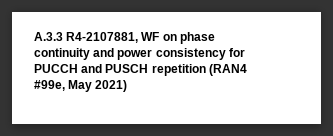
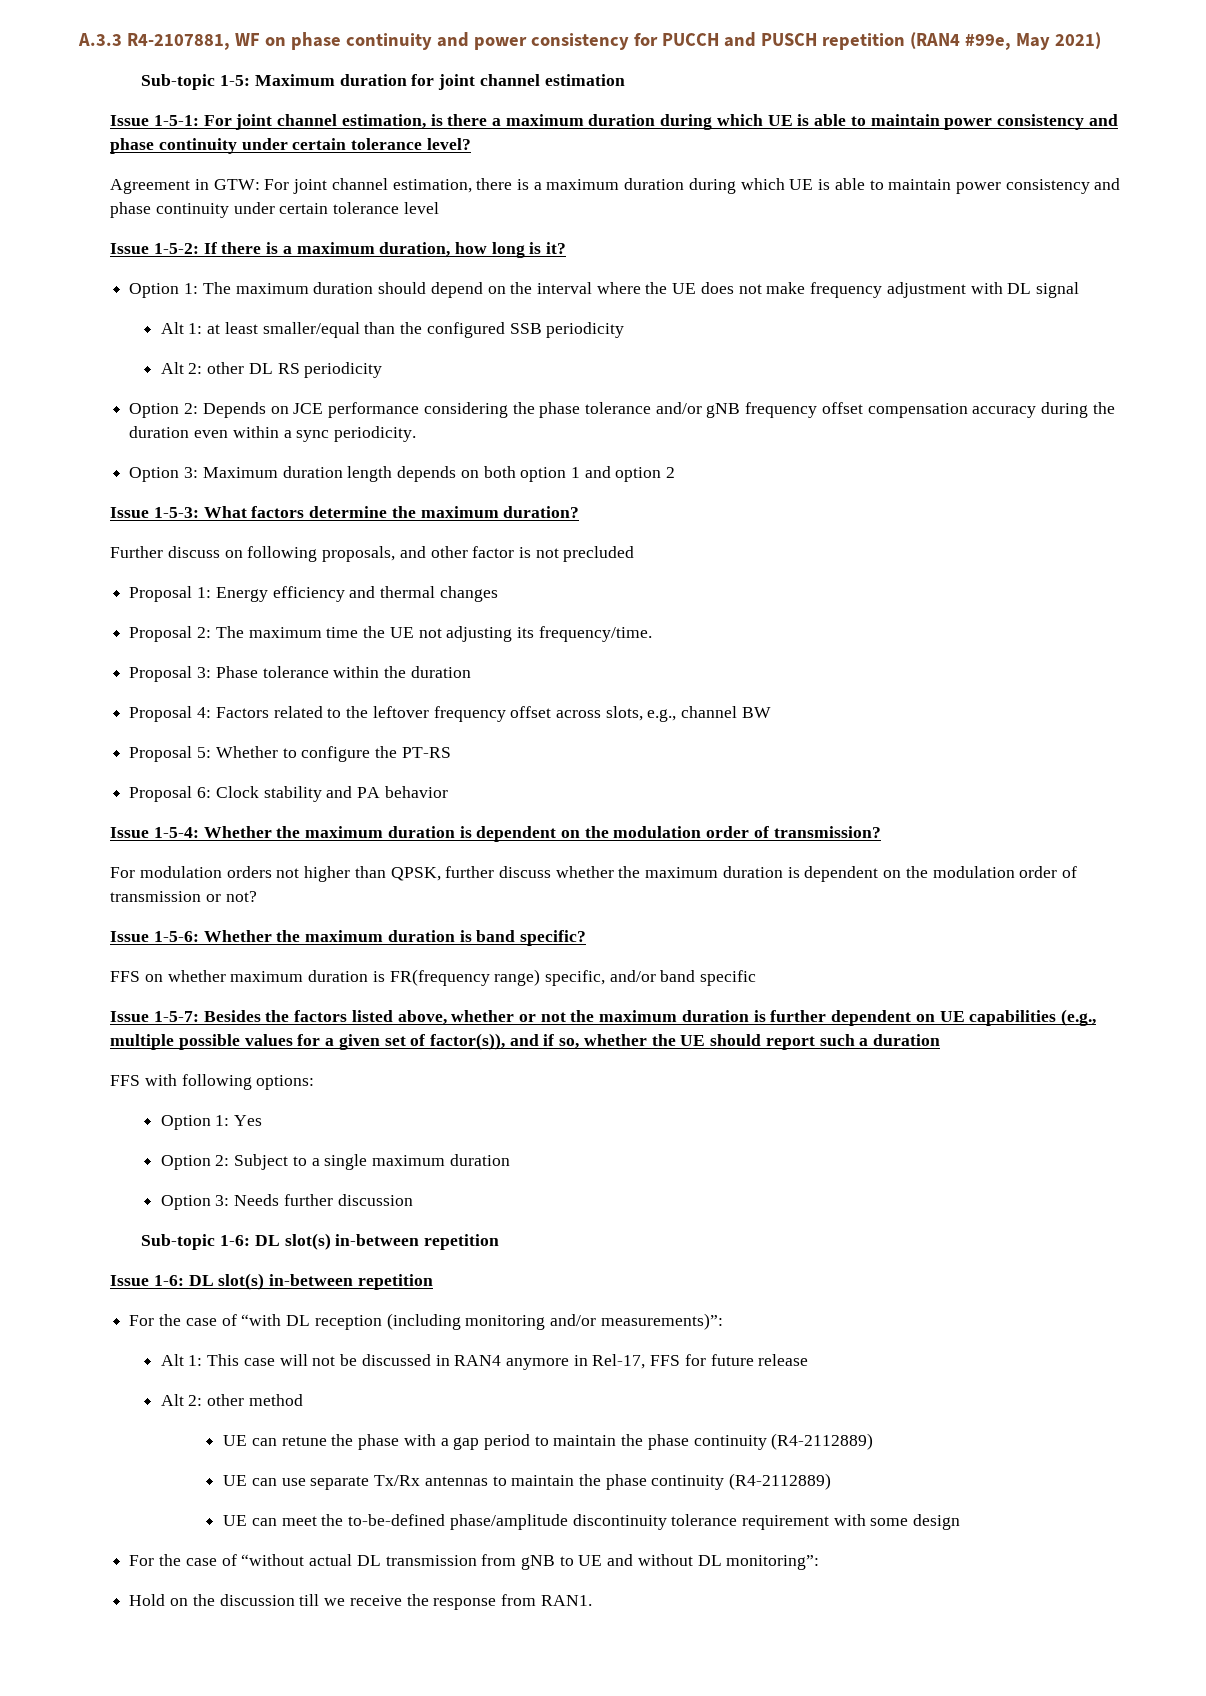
(128, 86) none -> [141,74,625,90] [110,114,1118,130] [110,138,471,154] [110,178,1121,194] [110,202,439,218] [110,242,567,258] [129,282,1079,298] [160,322,625,338] [160,362,383,378] [129,402,1115,418] [129,426,417,442] [129,466,676,482] [110,506,580,518] [110,546,635,562] [129,586,498,602] [129,626,652,642] [129,666,471,682] [129,706,771,722] [129,746,451,762] [129,786,448,802] [110,826,881,842] [110,866,1078,882] [110,891,257,902] [110,930,587,946] [110,969,757,986] [110,1009,1097,1026] [110,1033,941,1050] [110,1074,315,1090] [160,1115,263,1130] [160,1154,510,1170] [160,1194,413,1210] [141,1233,500,1250] [110,1273,433,1290] [129,1313,723,1330] [160,1354,809,1370] [160,1394,303,1406] [223,1433,874,1450] [223,1473,832,1490] [223,1514,961,1530] [129,1554,820,1570] [129,1594,592,1610] // Sub-topic 1-5: Maximum duration for joint channel estimation // Issue 1-5-1: For joint channel estimation, is there a maximum duration during which UE is able to maintain power consistency and phase continuity under certain tolerance level? // Agreement in GTW: For joint channel estimation, there is a maximum duration during which UE is able to maintain power consistency and phase continuity under certain tolerance level // Issue 1-5-2: If there is a maximum duration, how long is it? // Option 1: The maximum duration should depend on the interval where the UE does not make frequency adjustment with DL signal // Alt 1: at least smaller/equal than the configured SSB periodicity // Alt 2: other DL RS periodicity // Option 2: Depends on JCE performance considering the phase tolerance and/or gNB frequency offset compensation accuracy during the duration even within a sync periodicity. // Option 3: Maximum duration length depends on both option 1 and option 2 // Issue 1-5-3: What factors determine the maximum duration? // Further discuss on following proposals, and other factor is not precluded // Proposal 1: Energy efficiency and thermal changes // Proposal 2: The maximum time the UE not adjusting its frequency/time. // Proposal 3: Phase tolerance within the duration // Proposal 4: Factors related to the leftover frequency offset across slots, e.g., channel BW // Proposal 5: Whether to configure the PT-RS // Proposal 6: Clock stability and PA behavior // Issue 1-5-4: Whether the maximum duration is dependent on the modulation order of transmission? // For modulation orders not higher than QPSK, further discuss whether the maximum duration is dependent on the modulation order of transmission or not? // Issue 1-5-6: Whether the maximum duration is band specific? // FFS on whether maximum duration is FR(frequency range) specific, and/or band specific // Issue 1-5-7: Besides the factors listed above, whether or not the maximum duration is further dependent on UE capabilities (e.g., multiple possible values for a given set of factor(s)), and if so, whether the UE should report such a duration // FFS with following options: // Option 1: Yes // Option 2: Subject to a single maximum duration // Option 3: Needs further discussion // Sub-topic 1-6: DL slot(s) in-between repetition // Issue 1-6: DL slot(s) in-between repetition // For the case of “with DL reception (including monitoring and/or measurements)”: // Alt 1: This case will not be discussed in RAN4 anymore in Rel-17, FFS for future release // Alt 2: other method // UE can retune the phase with a gap period to maintain the phase continuity (R4-2112889) // UE can use separate Tx/Rx antennas to maintain the phase continuity (R4-2112889) // UE can meet the to-be-defined phase/amplitude discontinuity tolerance requirement with some design // For the case of “without actual DL transmission from gNB to UE and without DL monitoring”: // Hold on the discussion till we receive the response from RAN1.

